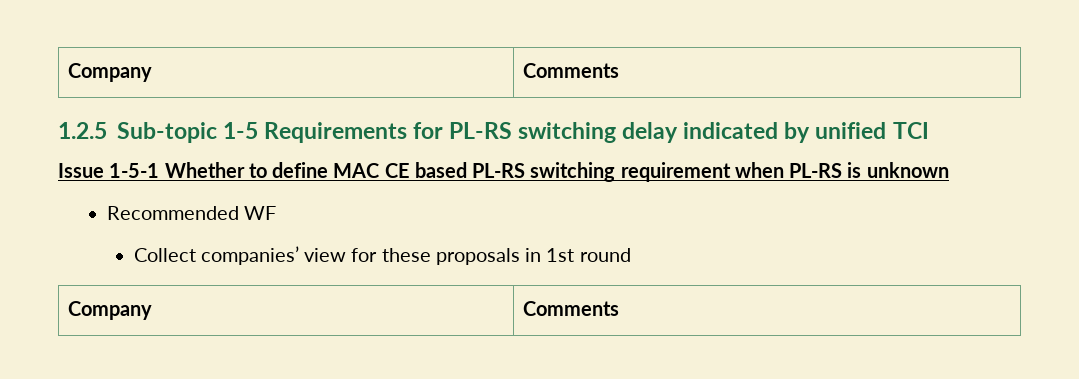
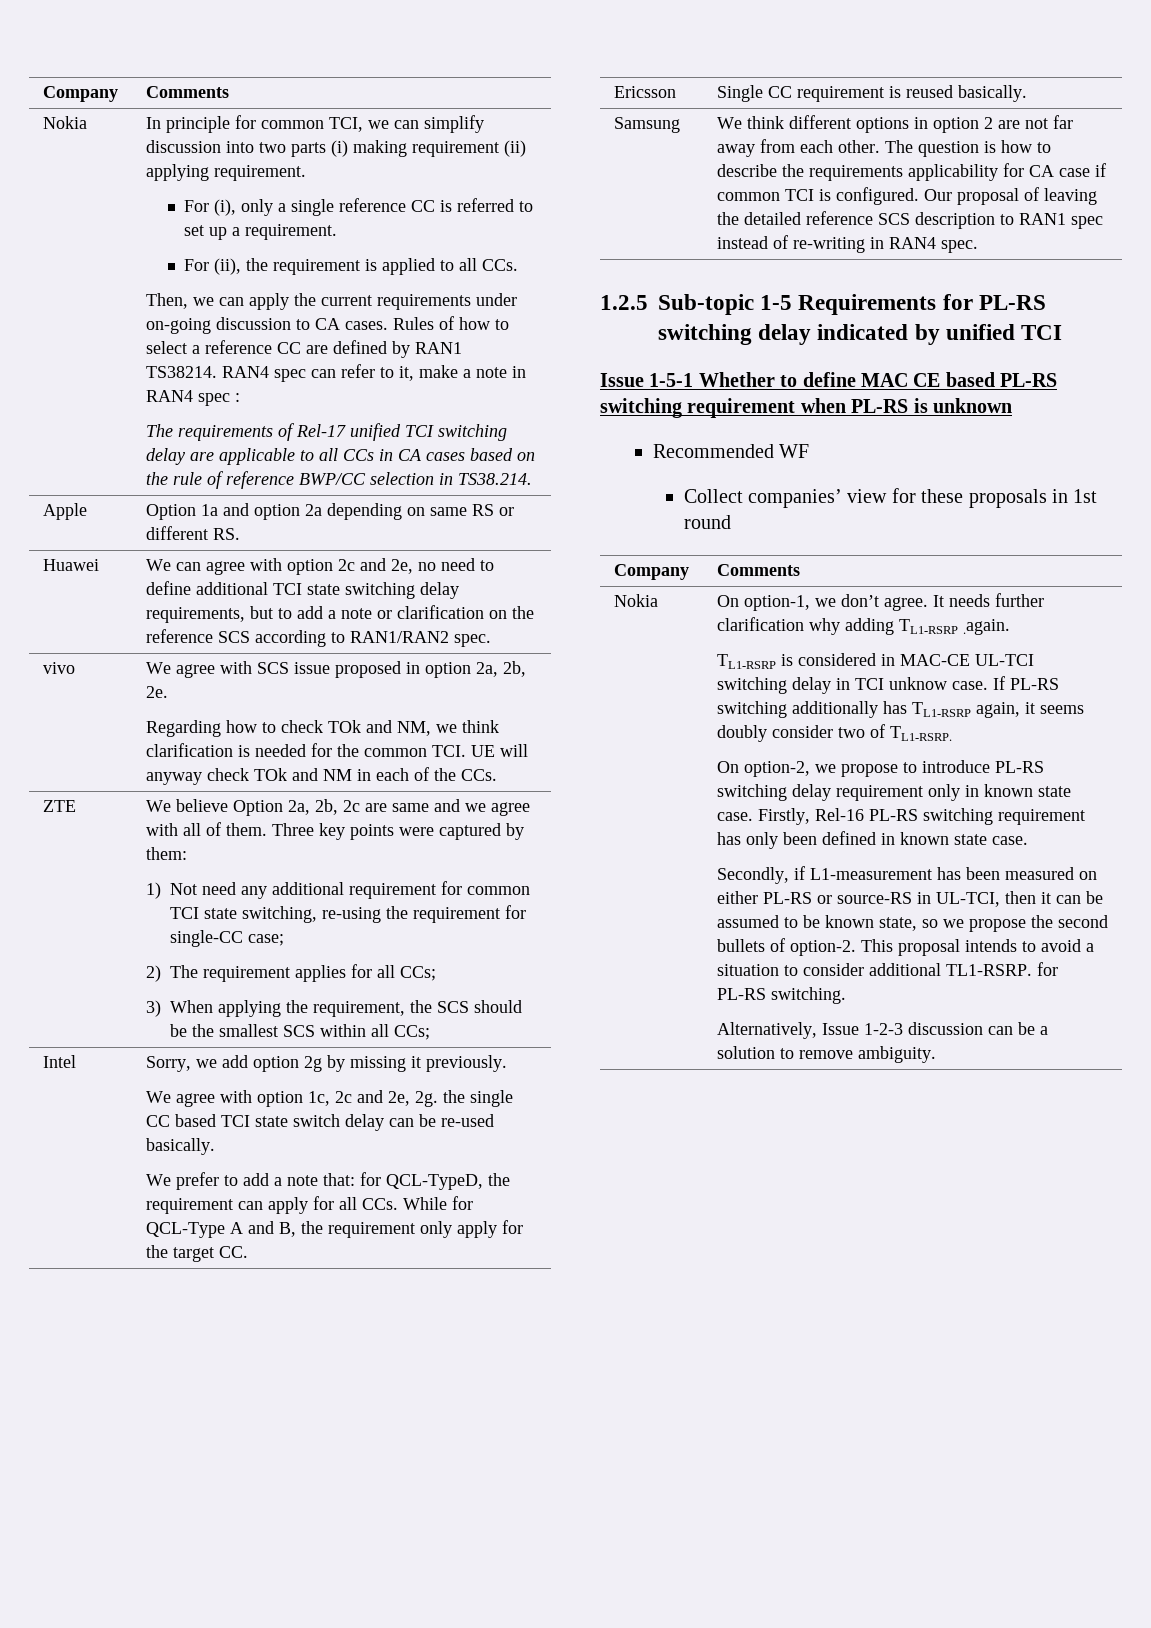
[68,63,153,82] [523,63,620,78] Company | Comments -> [42,86,118,102] [145,86,229,98] [42,116,87,129] [145,115,484,133] [145,140,526,157] [145,164,306,181] [183,198,533,216] [183,224,337,240] [183,258,518,275] [145,293,517,310] [145,316,509,334] [145,340,462,358] [145,364,526,382] [145,390,240,406] [145,423,507,441] [145,448,535,465] [145,471,532,489] [42,503,87,520] [145,503,514,520] [145,526,240,540] [42,559,99,571] [145,558,494,575] [145,581,459,599] [145,605,534,623] [145,629,491,647] [42,662,75,674] [145,661,526,678] [145,686,168,698] [145,720,499,737] [145,743,528,757] [145,767,497,785] [42,800,76,812] [145,799,530,816] [145,822,524,840] [145,847,187,860] [145,881,530,899] [169,905,526,923] [169,930,284,947] [145,964,436,982] [145,1000,522,1017] [169,1024,430,1040] [42,1055,76,1068] [145,1055,507,1072] [145,1090,513,1107] [145,1114,494,1131] [145,1138,215,1155] [145,1172,510,1190] [145,1196,473,1214] [145,1220,523,1238] [145,1245,248,1262] [613,86,676,98] [716,85,1027,102] [613,117,680,133] [716,115,1073,133] [716,139,1051,157] [716,163,1106,181] [716,187,1097,205] [716,211,1103,229] [716,235,978,253] Company | Comments // Nokia | In principle for common TCI, we can simplify discussion into two parts (i) making requirement (ii) applying requirement. // For (i), only a single reference CC is referred to set up a requirement. // For (ii), the requirement is applied to all CCs. // Then, we can apply the current requirements under on-going discussion to CA cases. Rules of how to select a reference CC are defined by RAN1 TS38214. RAN4 spec can refer to it, make a note in RAN4 spec : // The requirements of Rel-17 unified TCI switching delay are applicable to all CCs in CA cases based on the rule of reference BWP/CC selection in TS38.214. // Apple | Option 1a and option 2a depending on same RS or different RS. // Huawei | We can agree with option 2c and 2e, no need to define additional TCI state switching delay requirements, but to add a note or clarification on the reference SCS according to RAN1/RAN2 spec. // vivo | We agree with SCS issue proposed in option 2a, 2b, 2e. // Regarding how to check TOk and NM, we think clarification is needed for the common TCI. UE will anyway check TOk and NM in each of the CCs. // ZTE | We believe Option 2a, 2b, 2c are same and we agree with all of them. Three key points were captured by them: // 1) Not need any additional requirement for common TCI state switching, re-using the requirement for single-CC case; // 2) The requirement applies for all CCs; // 3) When applying the requirement, the SCS should be the smallest SCS within all CCs; // Intel | Sorry, we add option 2g by missing it previously. // We agree with option 1c, 2c and 2e, 2g. the single CC based TCI state switch delay can be re-used basically. // We prefer to add a note that: for QCL-TypeD, the requirement can apply for all CCs. While for QCL-Type A and B, the requirement only apply for the target CC. // Ericsson | Single CC requirement is reused basically. // Samsung | We think different options in option 2 are not far away from each other. The question is how to describe the requirements applicability for CA case if common TCI is configured. Our proposal of leaving the detailed reference SCS description to RAN1 spec instead of re-writing in RAN4 spec.
(620, 308) none -> [613,594,658,607] [716,593,1044,611] [716,617,1010,635] [716,653,1034,669] [716,676,1059,694] [716,701,1084,718] [716,724,952,742] [716,760,1044,777] [716,784,1071,801] [716,808,1085,825] [716,831,1028,849] [716,866,1097,884] [716,891,1103,907] [716,915,1108,932] [716,938,1094,956] [716,962,1058,976] [716,987,846,1004] [716,1022,1048,1039] [716,1046,936,1063] // Nokia | On option-1, we don’t agree. It needs further clarification why adding TL1-RSRP .again. // TL1-RSRP is considered in MAC-CE UL-TCI switching delay in TCI unknow case. If PL-RS switching additionally has TL1-RSRP again, it seems doubly consider two of TL1-RSRP. // On option-2, we propose to introduce PL-RS switching delay requirement only in known state case. Firstly, Rel-16 PL-RS switching requirement has only been defined in known state case. // Secondly, if L1-measurement has been measured on either PL-RS or source-RS in UL-TCI, then it can be assumed to be known state, so we propose the second bullets of option-2. This proposal intends to avoid a situation to consider additional TL1-RSRP. for PL-RS switching. // Alternatively, Issue 1-2-3 discussion can be a solution to remove ambiguity.

